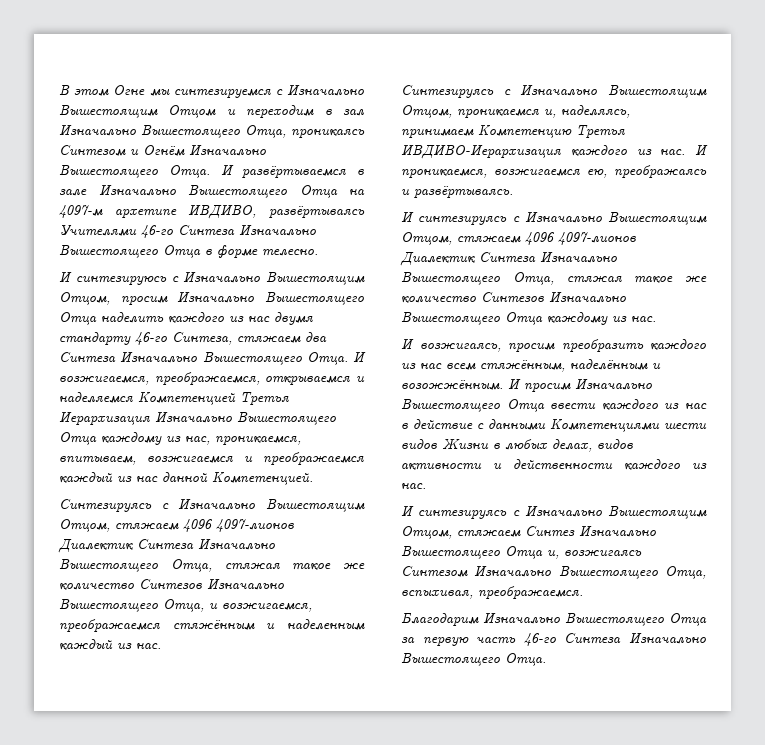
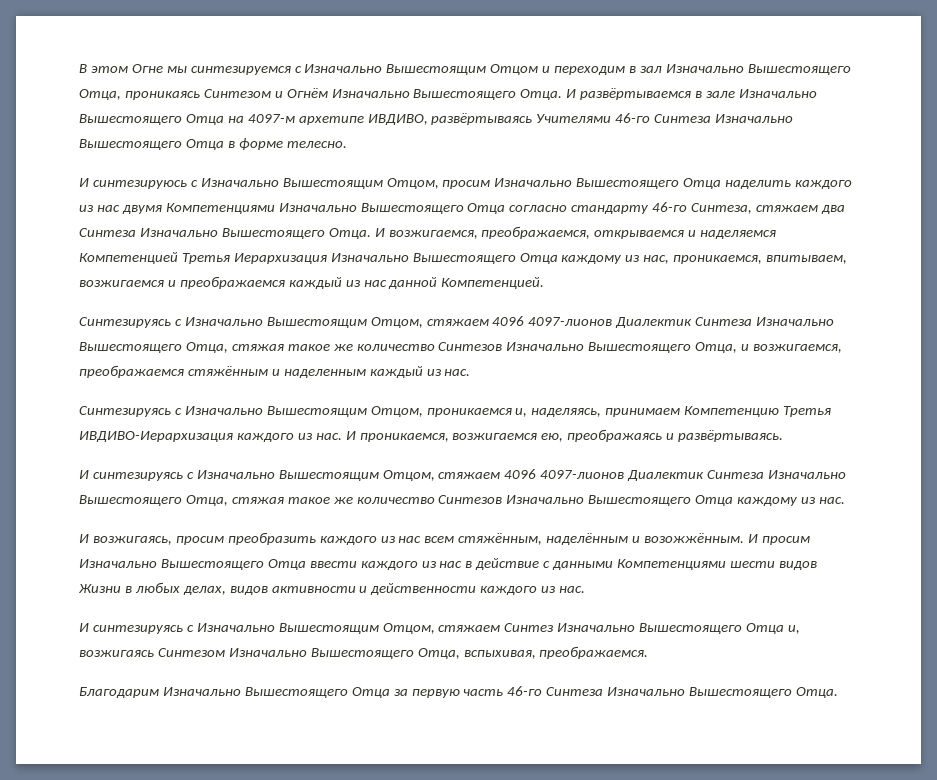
(313, 318) none -> [165,203,568,214] Компетенциями Изначально Вышестоящего Отца согласно

